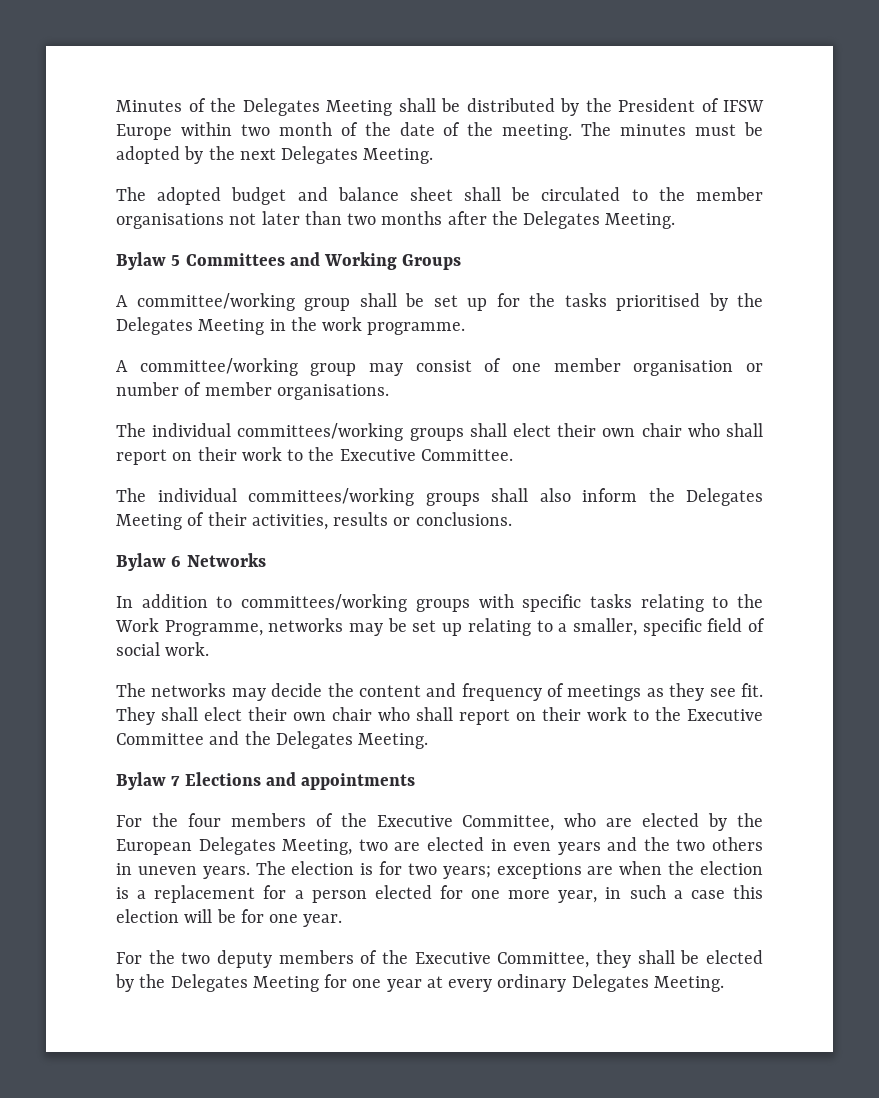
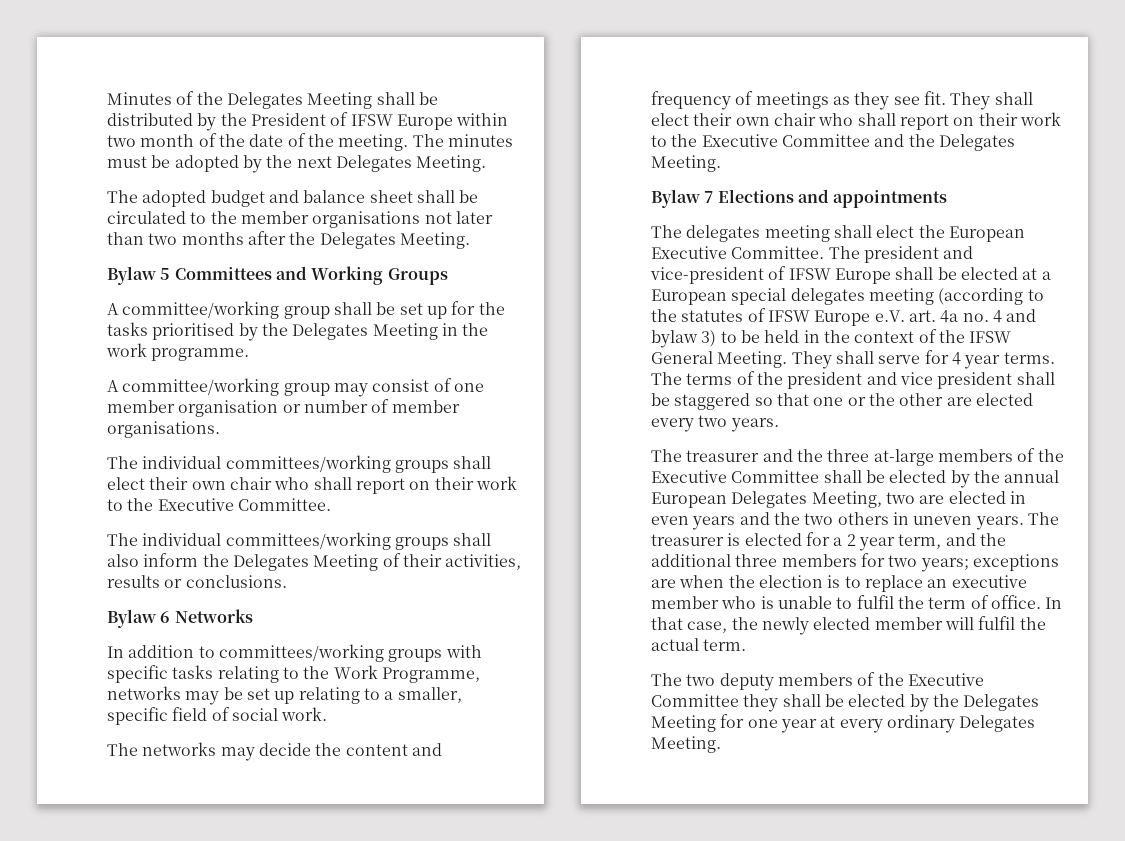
[116,813,763,831] For the four members of the Executive Committee, who are elected by the -> [651,225,1025,242] [651,246,974,263] [650,266,1051,284] [651,288,1044,305] [651,308,1037,326] [651,329,1012,348] [651,350,1055,369] [651,371,1055,389] [651,393,1033,410] [651,415,779,432] [651,448,1064,466] [651,470,1060,488] The delegates meeting shall elect the European Executive Committee. The president and vice-president of IFSW Europe shall be elected at a European special delegates meeting (according to the statutes of IFSW Europe e.V. art. 4a no. 4 and bylaw 3) to be held in the context of the IFSW General Meeting. They shall serve for 4 year terms. The terms of the president and vice president shall be staggered so that one or the other are elected every two years. // The treasurer and the three at-large members of the Executive Committee shall be elected by the annual
[291,861,374,875] election is -> [651,532,1006,551] [651,554,857,567] treasurer is elected for a 2 year term, and the additional three members
[137,885,763,903] [116,909,343,927] [116,950,175,964] a replacement for a person elected for one more year, in such a case this election will be for one year. // For the -> [844,575,1027,592] [651,595,1063,609] [651,616,1046,635] [651,638,747,651] [651,673,682,686] to replace an executive member who is unable to fulfil the term of office. In that case, the newly elected member will fulfil the actual term. // The
[497,952,590,968] Committee, -> [651,694,739,707] Committee

